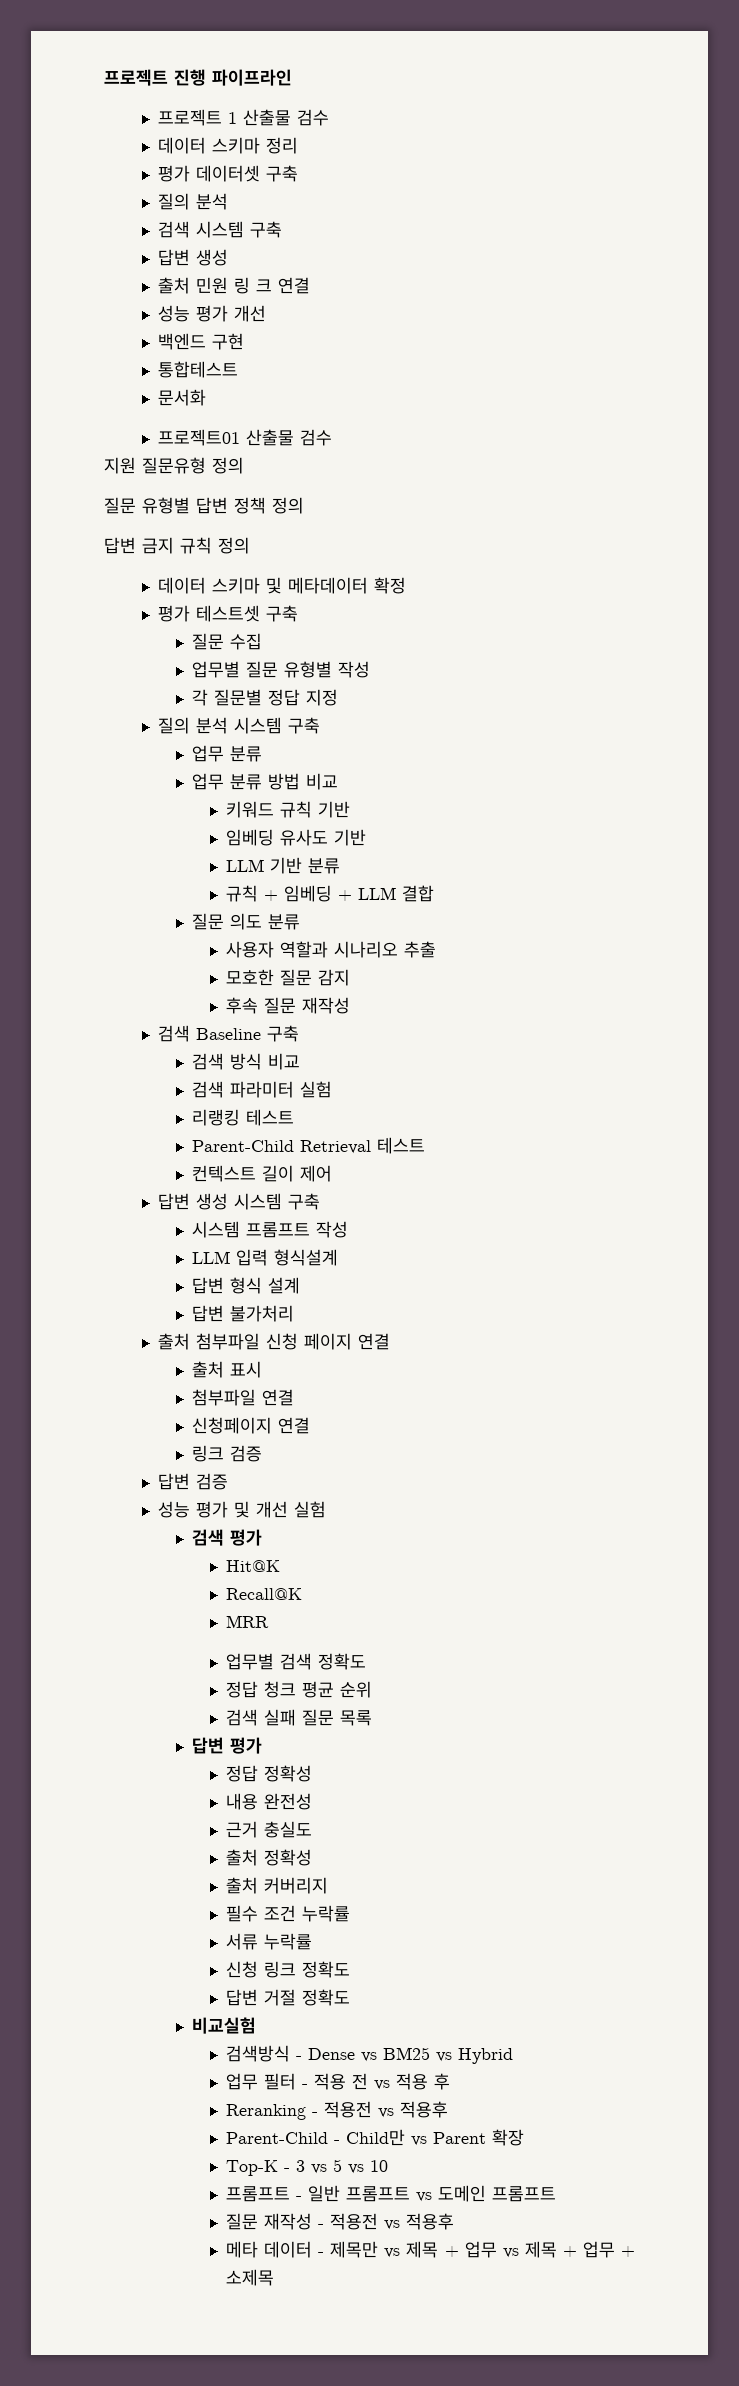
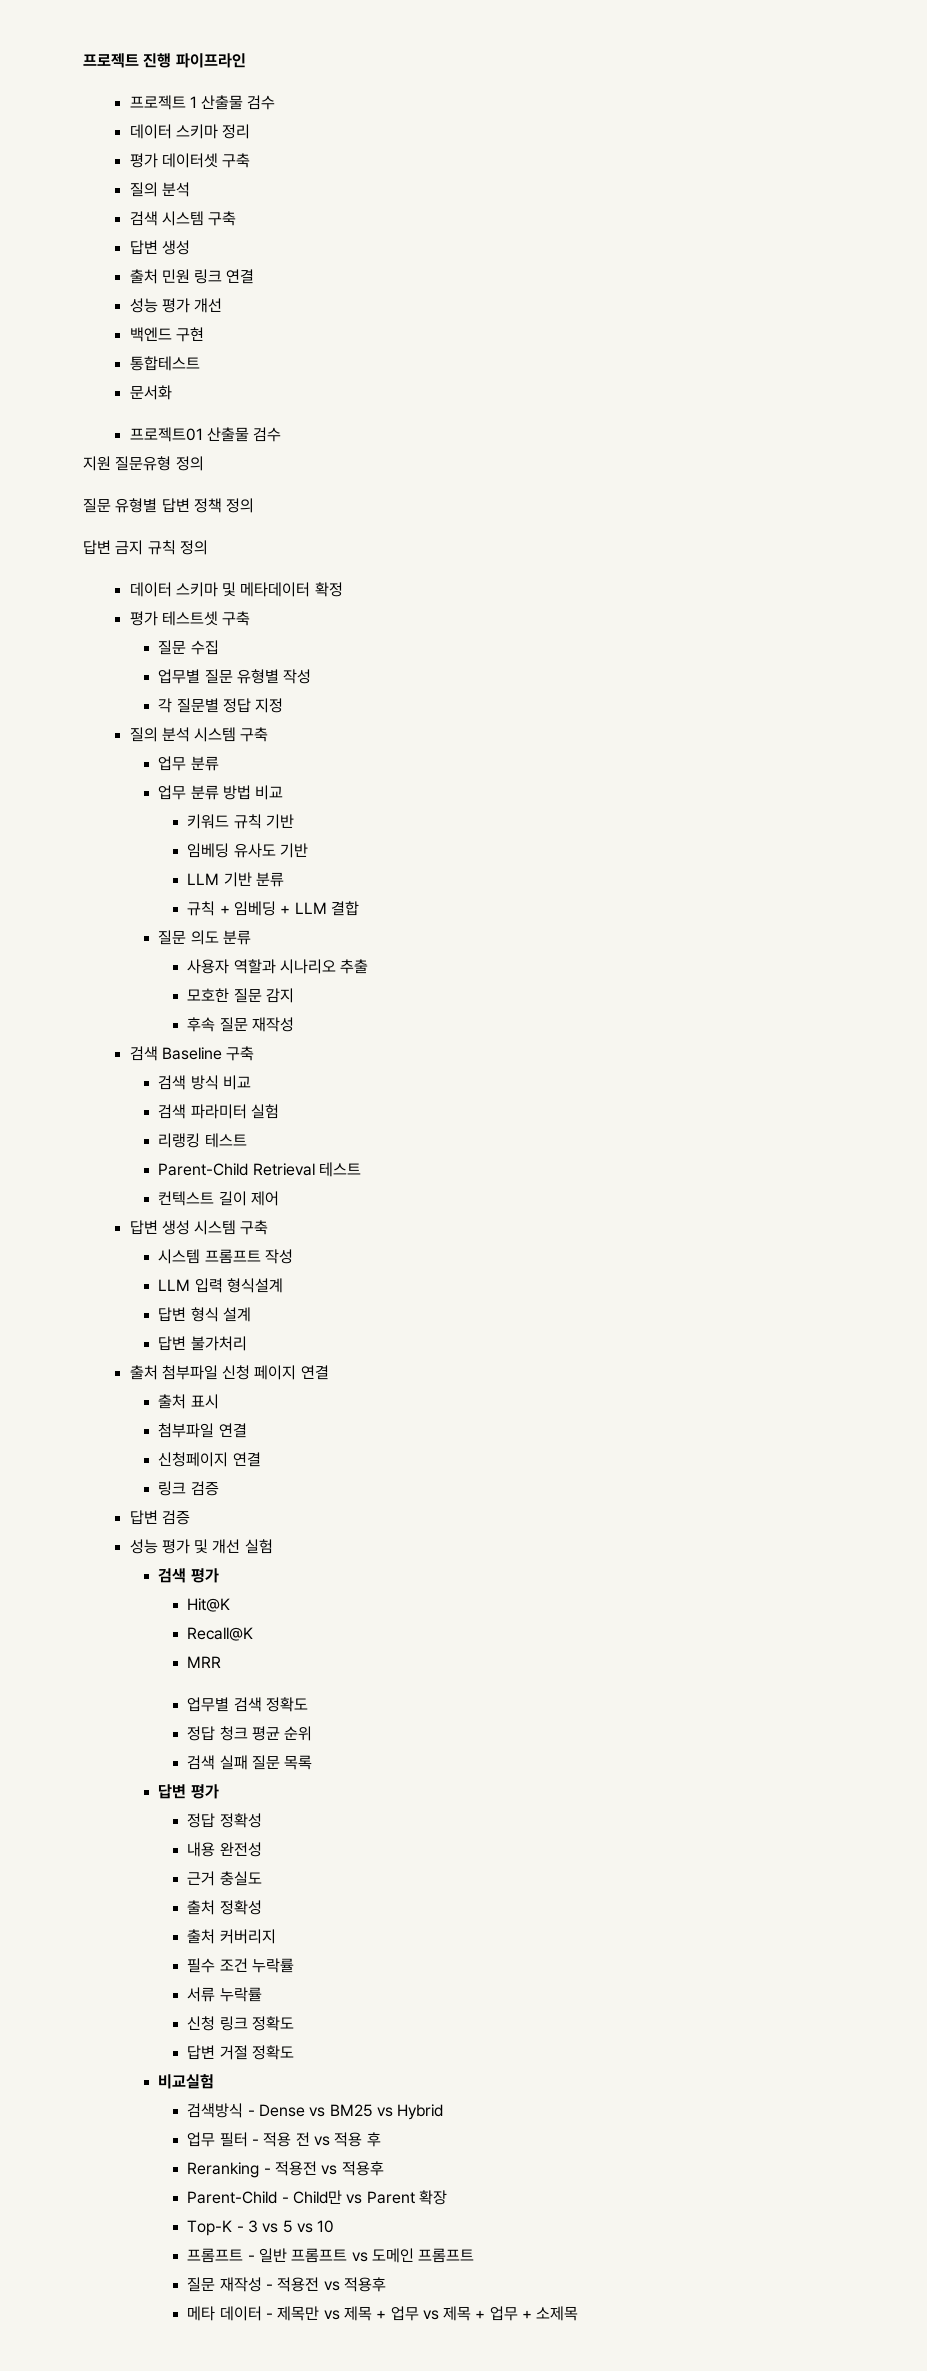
[233,277,272,294] 링 크 -> [194,269,223,284] 링크

